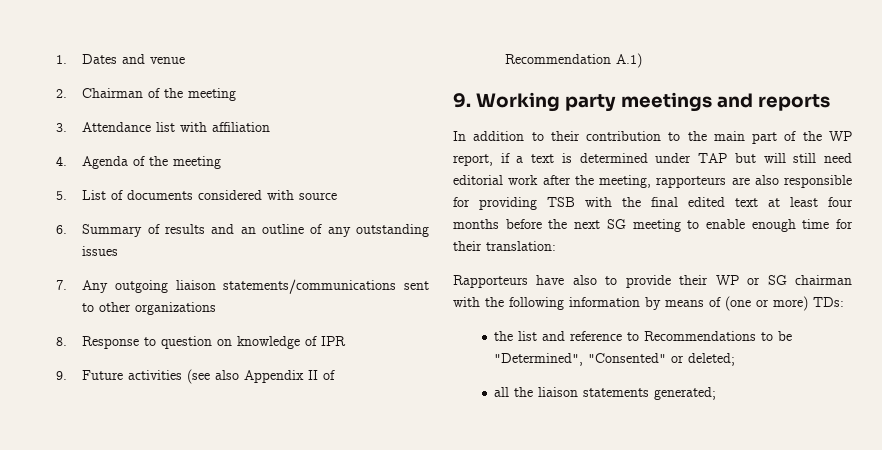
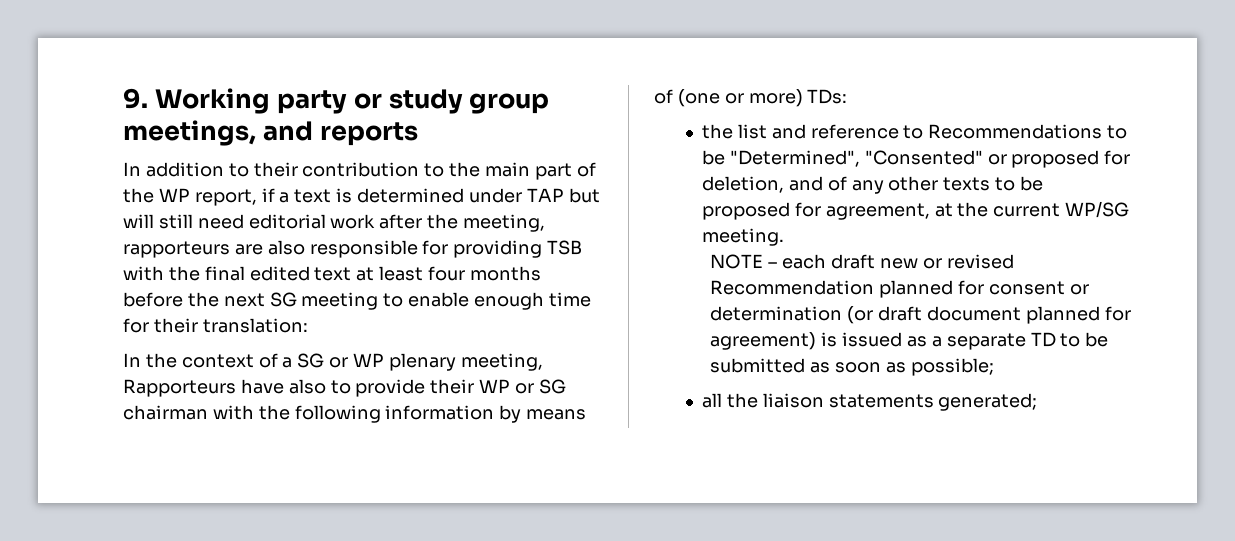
[56,54,186,64] [56,88,237,101] [56,122,271,132] [56,156,222,169] [56,190,338,200] [56,224,429,237] [82,246,119,256] [56,279,430,294] [82,302,217,315] [56,336,347,349] [56,369,336,384] [505,53,643,68] [453,92,712,112] 1. Dates and venue // 2. Chairman of the meeting // 3. Attendance list with affiliation // 4. Agenda of the meeting // 5. List of documents considered with source // 6. Summary of results and an outline of any outstanding issues // 7. Any outgoing liaison statements/communications sent to other organizations // 8. Response to question on knowledge of IPR // 9. Future activities (see also Appendix II of Recommendation A.1) // 9. Working party meetings -> [123,88,550,114] [123,120,256,146] 9. Working party or study group meetings,
(556, 246) none -> [123,353,543,371] In the context of a SG or WP plenary meeting,
[688,353,736,366] deleted; -> [1011,150,1131,168] [701,176,1044,194] [701,201,1130,220] [701,228,784,246] [710,254,1014,269] [710,280,1089,298] [710,306,1131,324] [710,332,1109,350] [710,358,994,376] proposed for deletion, and of any other texts to be proposed for agreement, at the current WP/SG meeting. // NOTE – each draft new or revised Recommendation planned for consent or determination (or draft document planned for agreement) is issued as a separate TD to be submitted as soon as possible;

